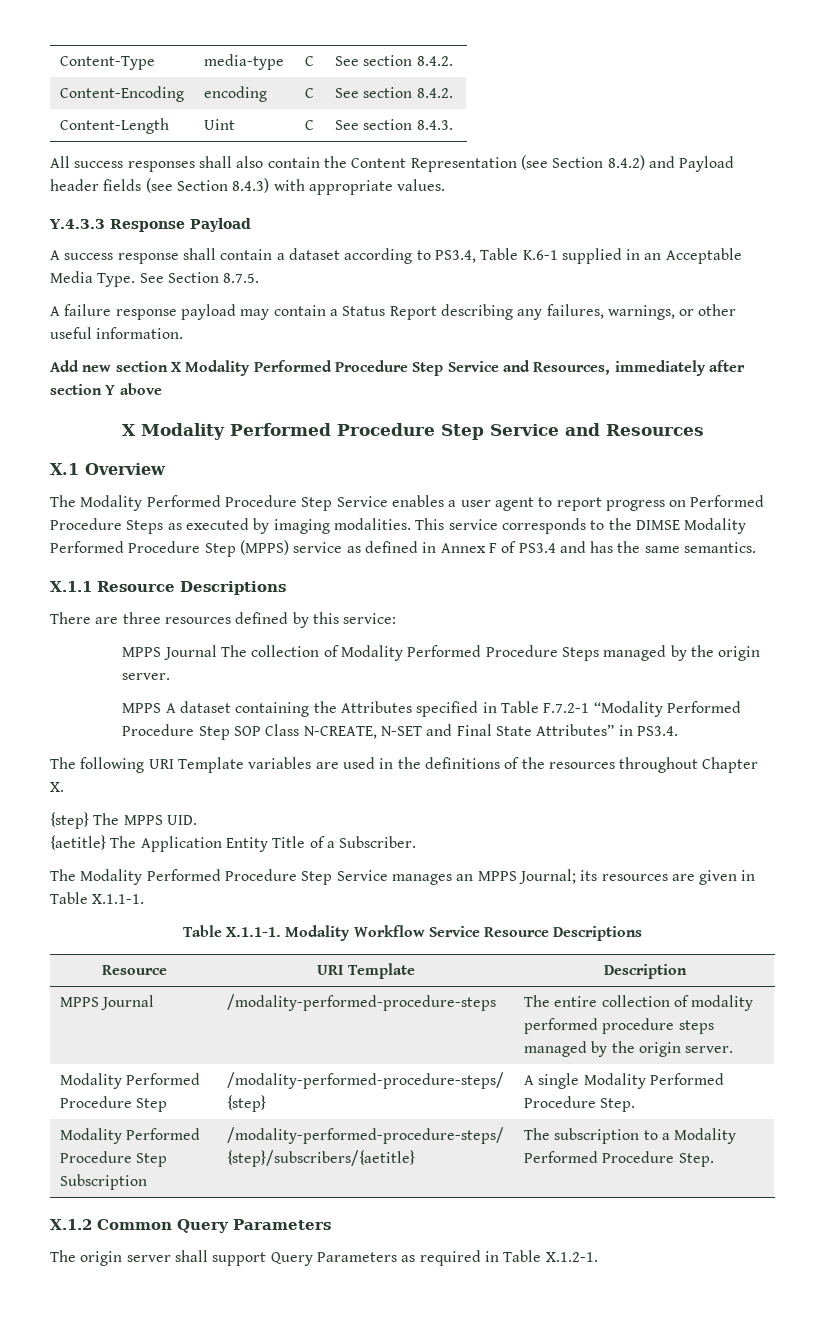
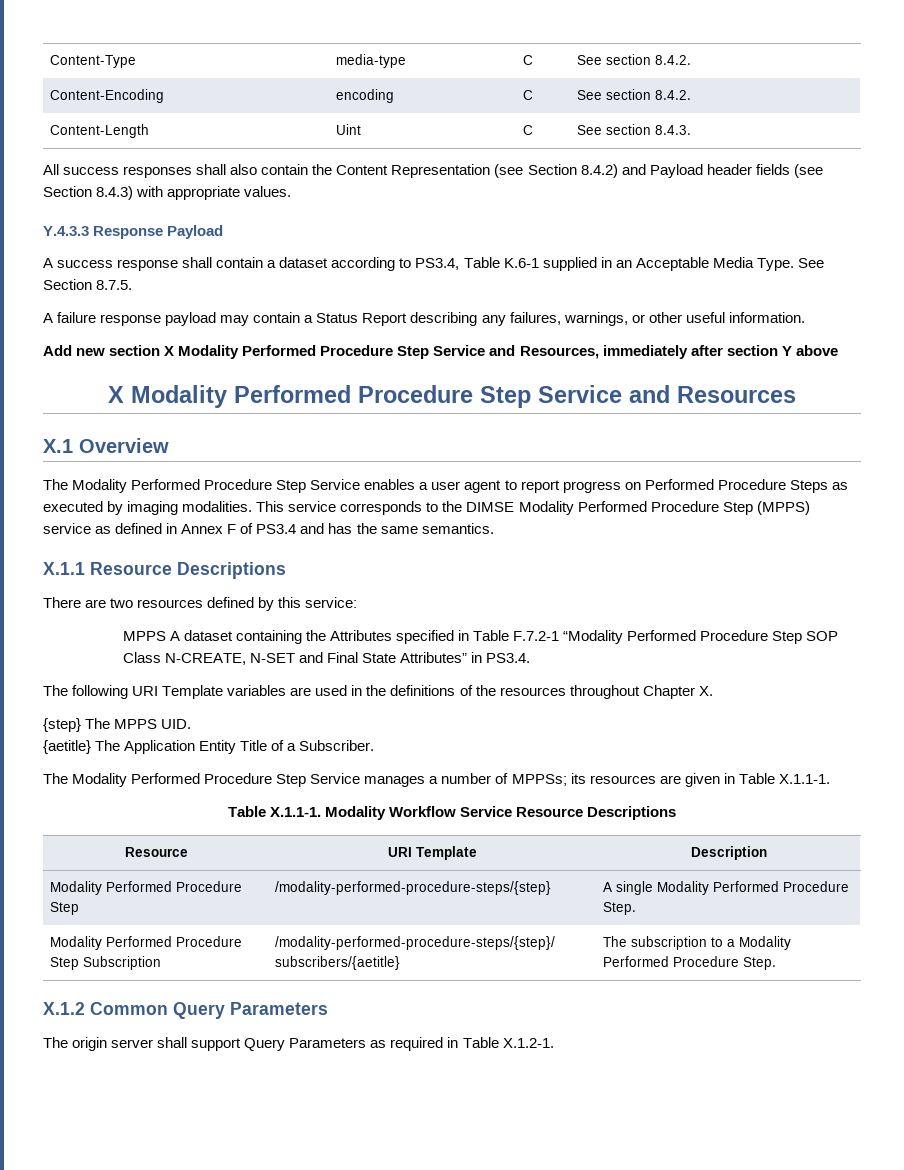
[122,612,161,624] three -> [110,598,134,608] two
[122,645,761,661] [122,673,171,680] // MPPS Journal The collection of Modality Performed Procedure Steps managed by the origin server. -> (358, 602) none
[456,869,576,884] an MPPS Journal; -> [429,773,567,786] a number of MPPSs;
[59,995,155,1010] [226,994,496,1011] [523,995,754,1011] [523,1018,714,1034] [523,1041,734,1057] // MPPS Journal | /modality-performed-procedure-steps | The entire collection of modality performed procedure steps managed by the origin server. -> (767, 853) none

